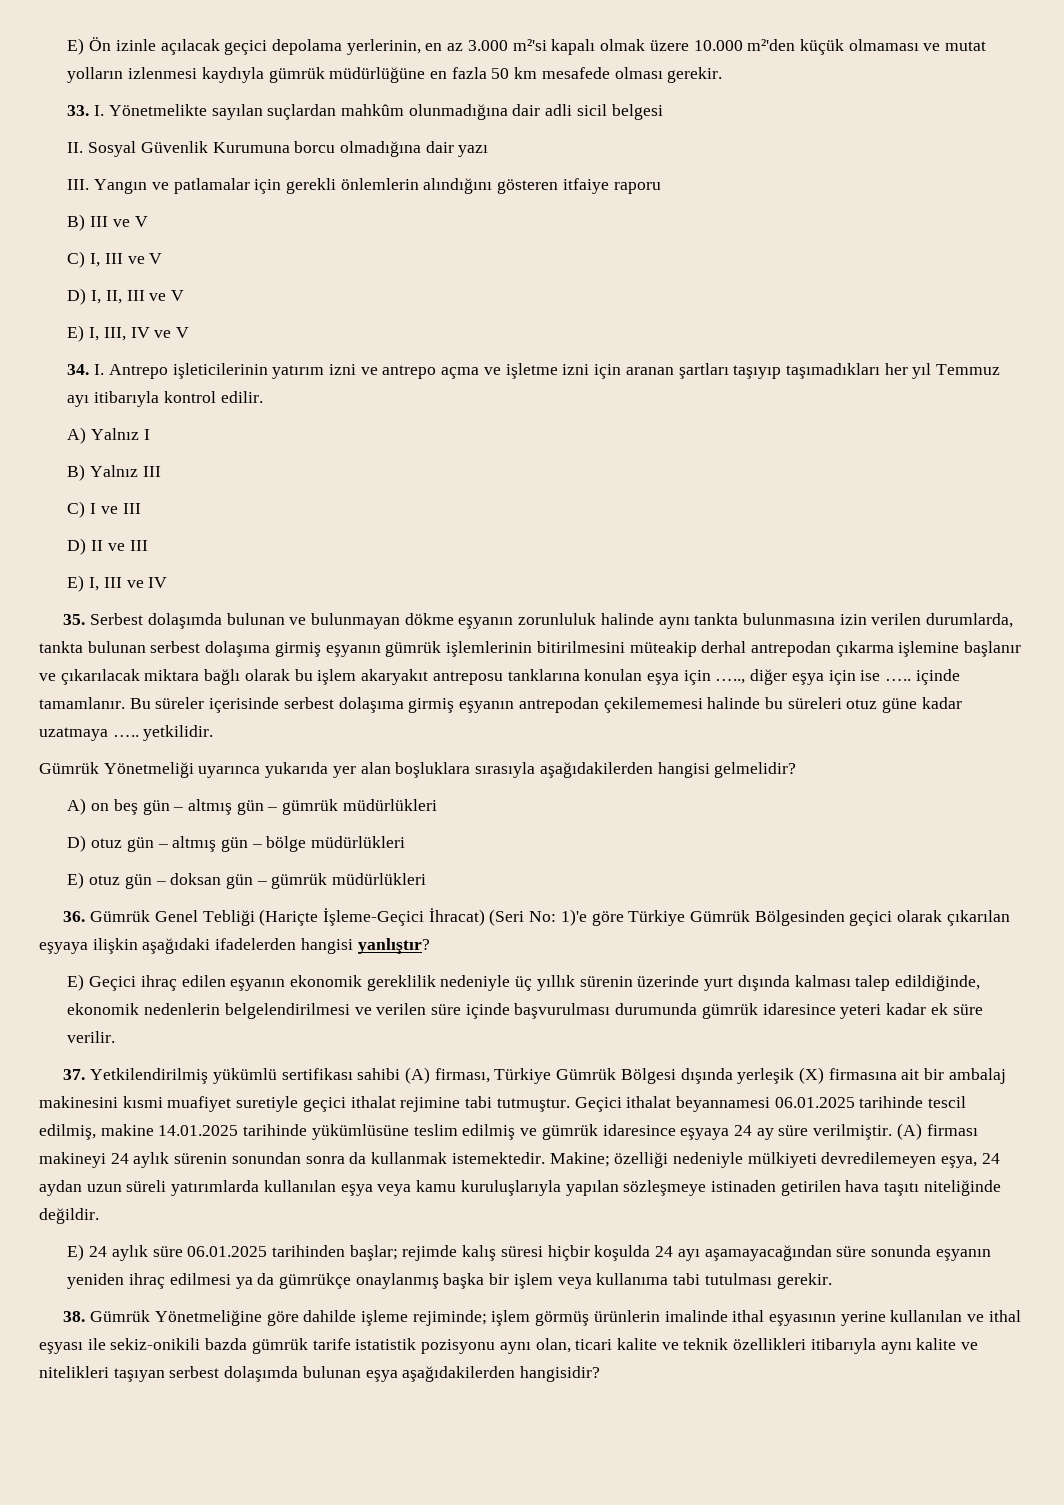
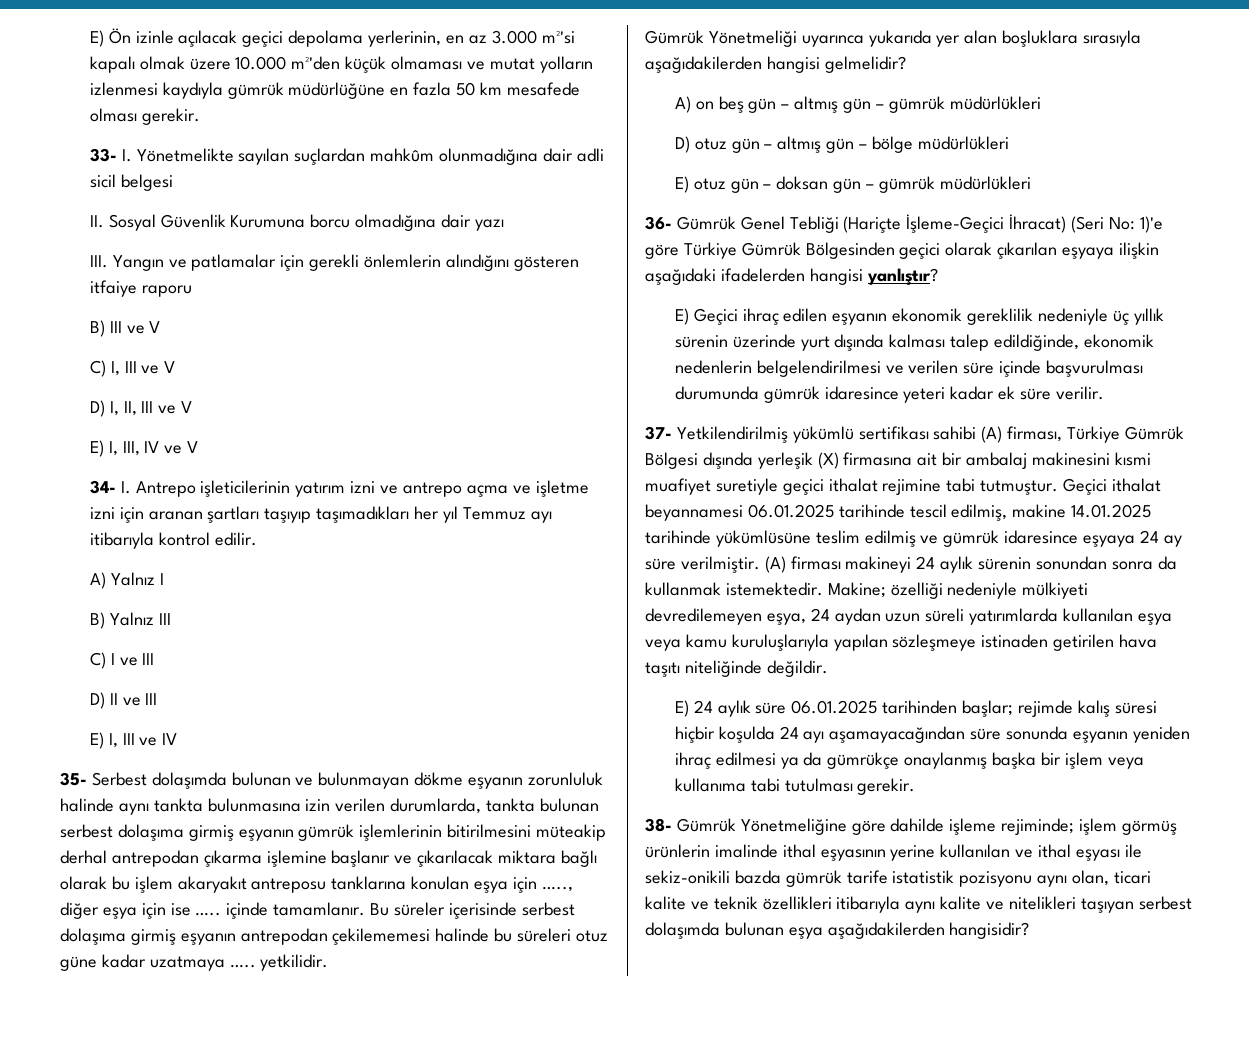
[67,105,90,116] 33. -> [89,148,117,162] 33-
[67,364,90,375] 34. -> [89,480,116,494] 34-
[63,614,86,625] 35. -> [60,772,87,786] 35-
[63,911,86,922] 36. -> [645,216,672,230] 36-
[63,1069,86,1080] 37. -> [645,426,672,440] 37-
[63,1311,86,1322] 38. -> [645,818,672,832] 38-

